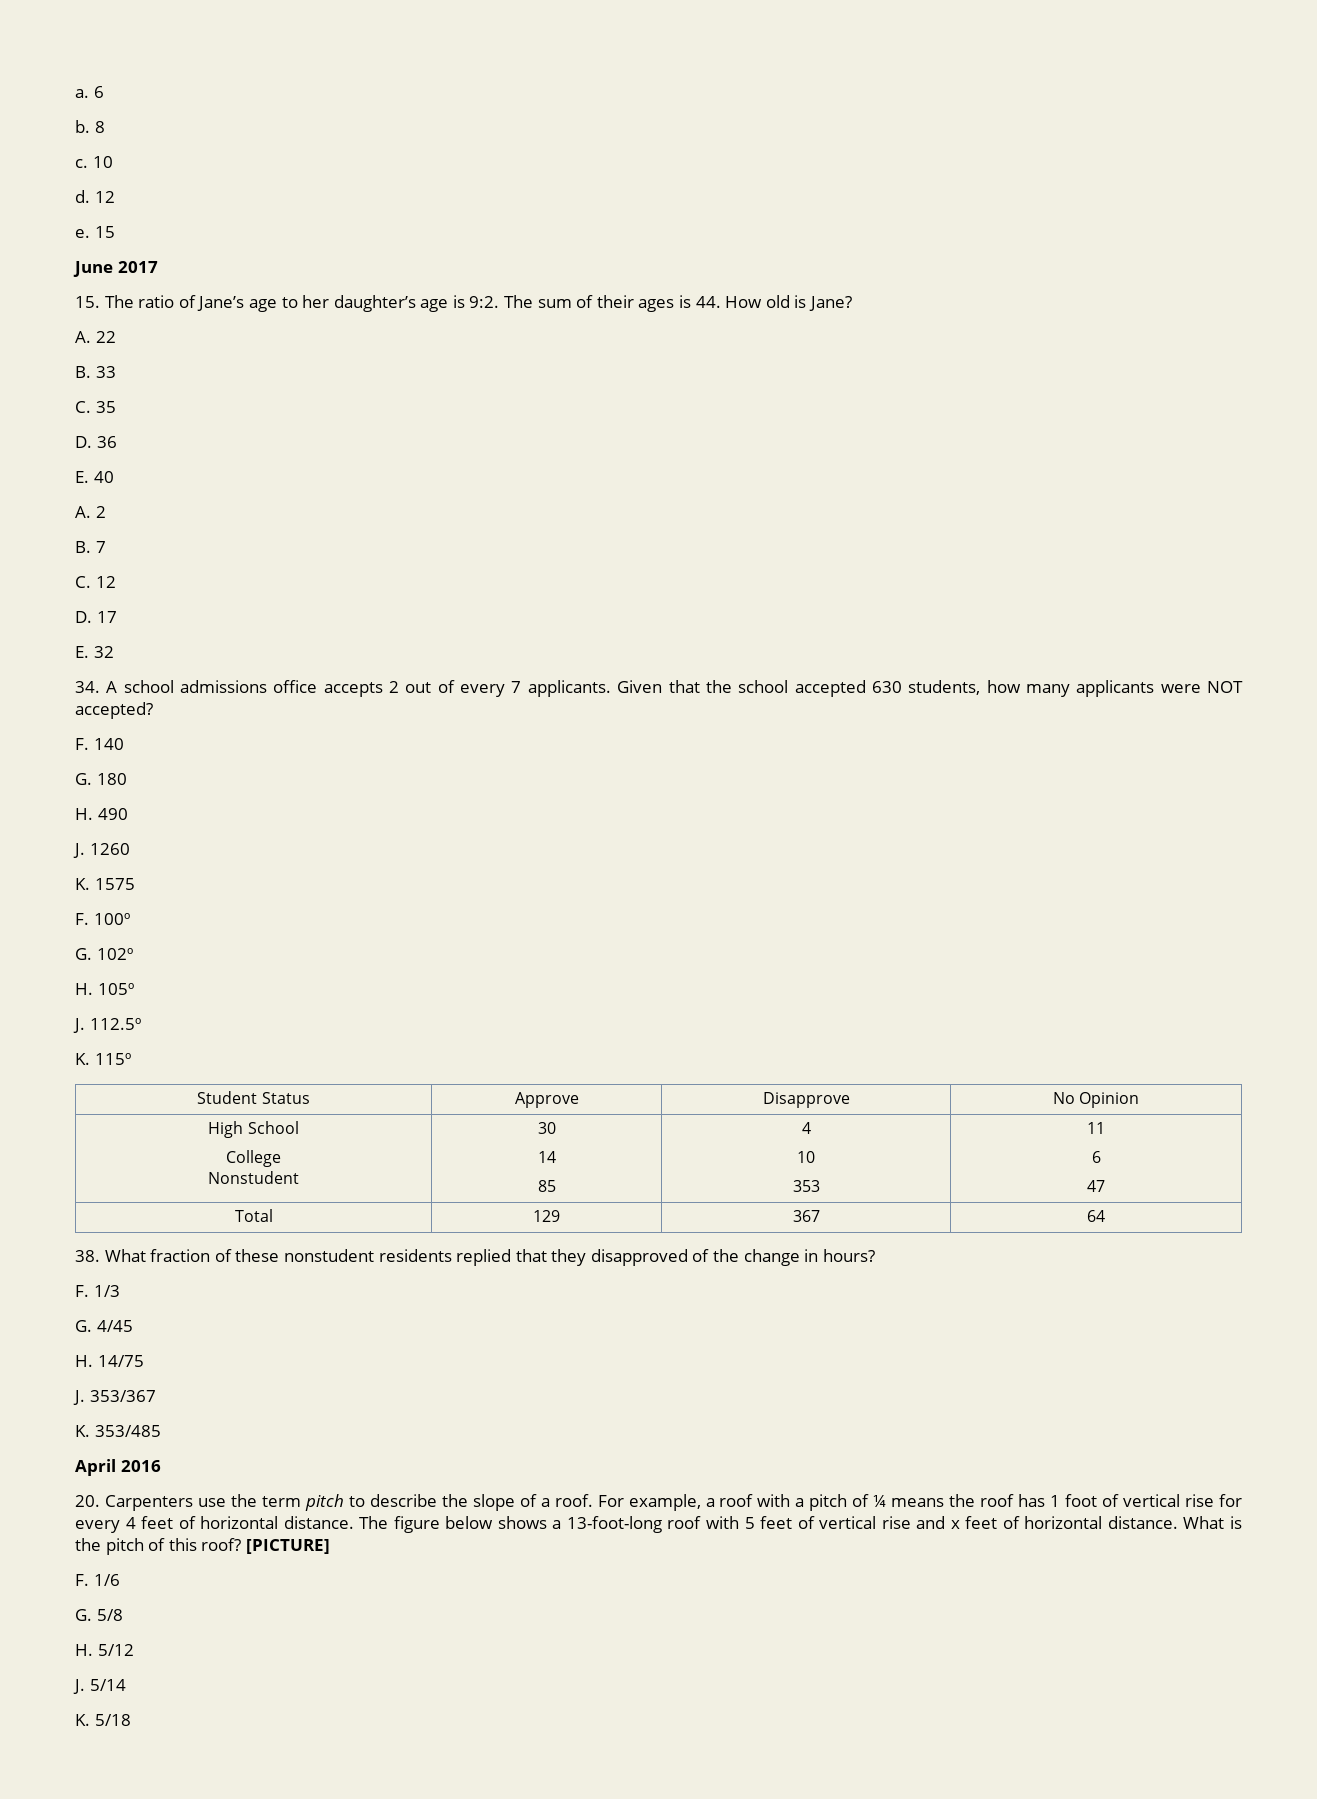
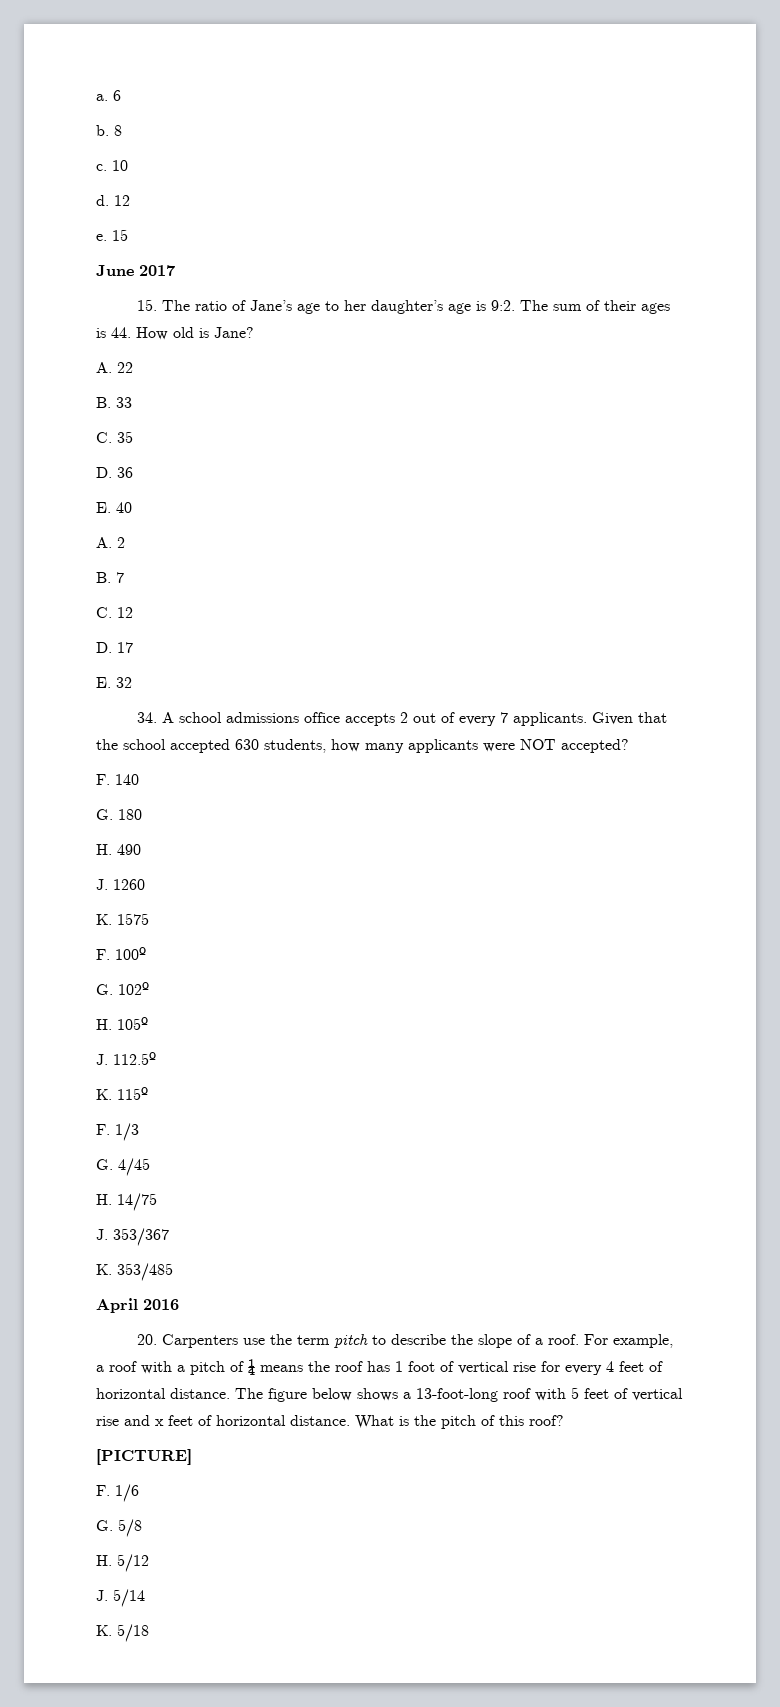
[197,1091,310,1104] [514,1092,579,1108] [762,1092,850,1108] [1052,1092,1140,1108] [208,1121,299,1138] [226,1150,281,1167] [208,1171,299,1184] [537,1122,556,1134] [537,1151,556,1163] [537,1180,556,1192] [801,1122,811,1134] [797,1151,815,1163] [792,1180,820,1192] [1087,1122,1105,1134] [1091,1151,1101,1163] [1087,1180,1105,1192] [234,1209,273,1222] [533,1210,560,1222] [792,1210,820,1222] [1087,1210,1105,1222] [75,1249,875,1266] // Student Status | Approve | Disapprove | No Opinion // High School // College // Nonstudent | 30 // 14 // 85 | 4 // 10 // 353 | 11 // 6 // 47 // Total | 129 | 367 | 64 // 38. What fraction of these nonstudent residents replied that they disapproved of the change in hours? -> (148, 1093) none
(242, 1544) none -> (564, 1420) //

